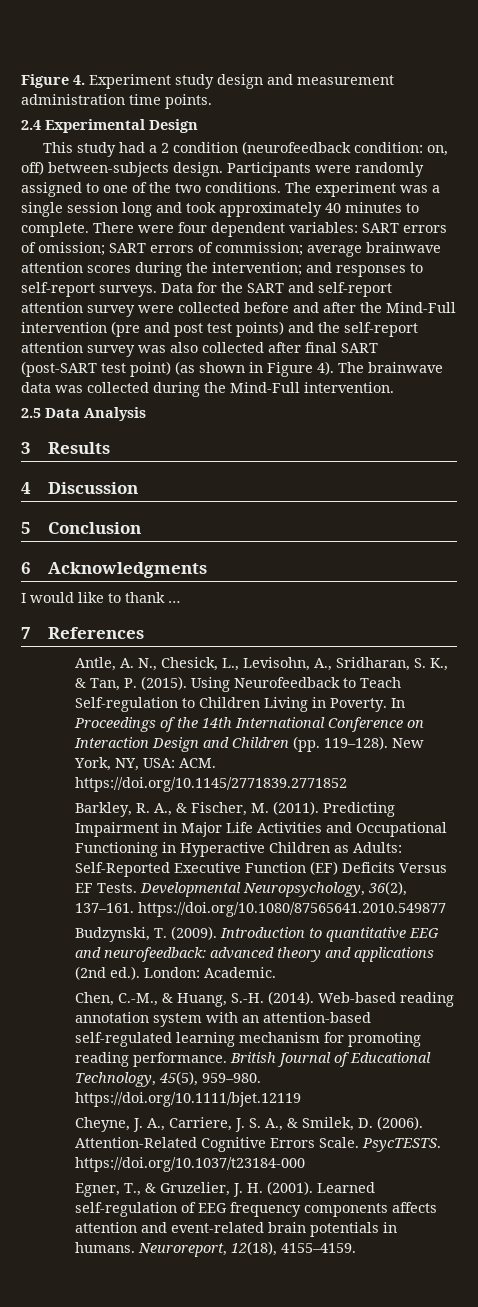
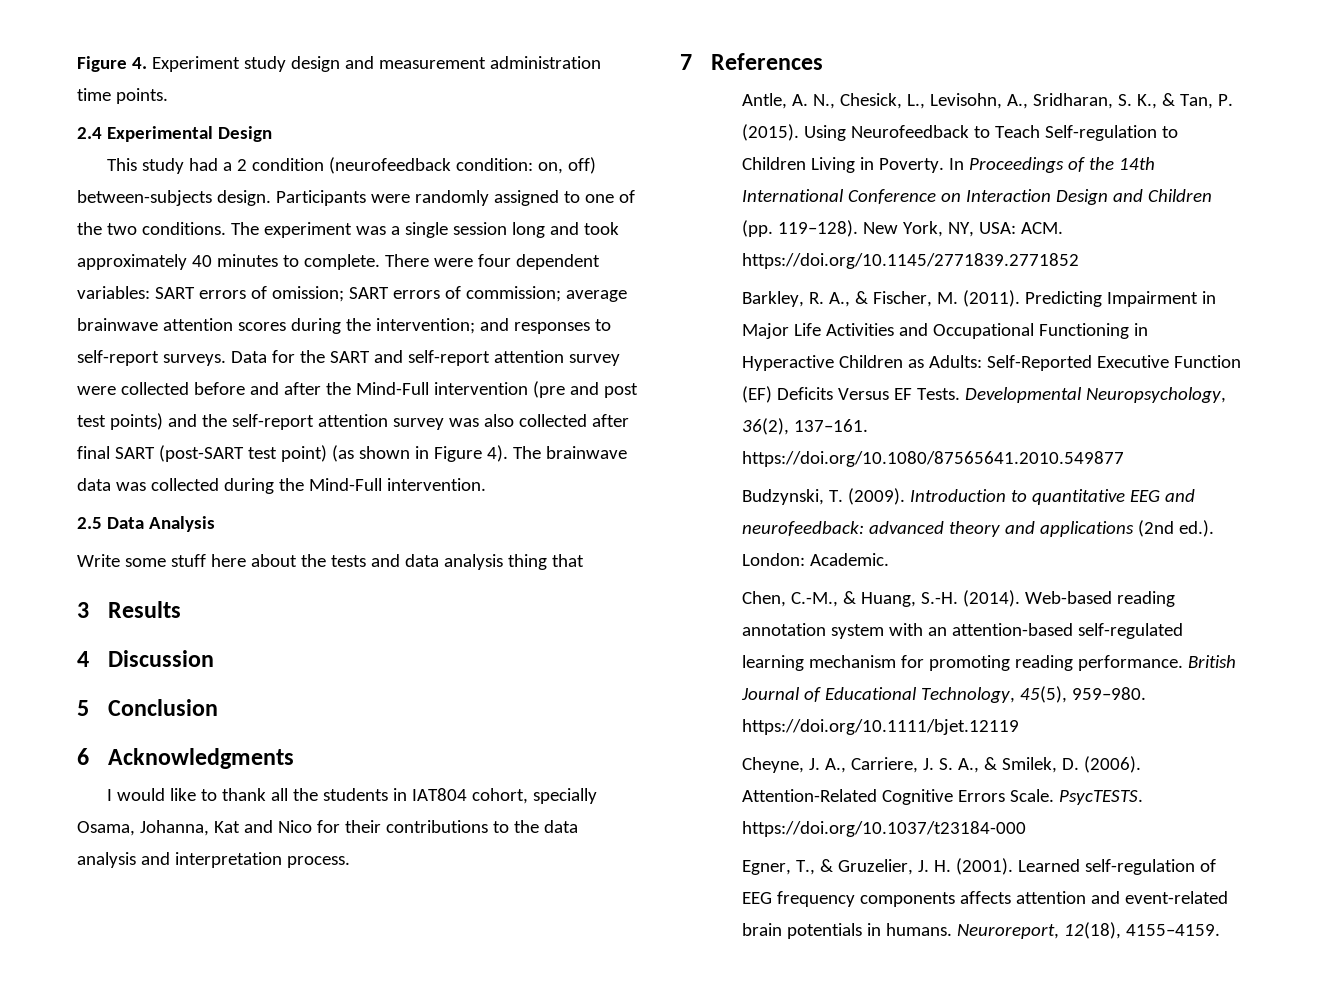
(146, 414) none -> [77,554,584,570] // Write some stuff here about the tests and data analysis thing that
[168,601,180,603] … -> [271,788,598,804] [77,820,578,836] [77,852,350,868] all the students in IAT804 cohort, specially Osama, Johanna, Kat and Nico for their contributions to the data analysis and interpretation process.

